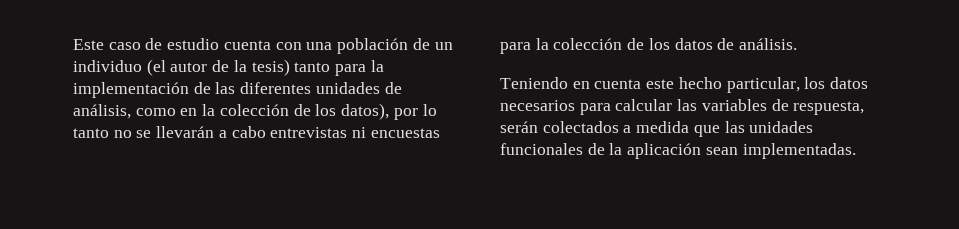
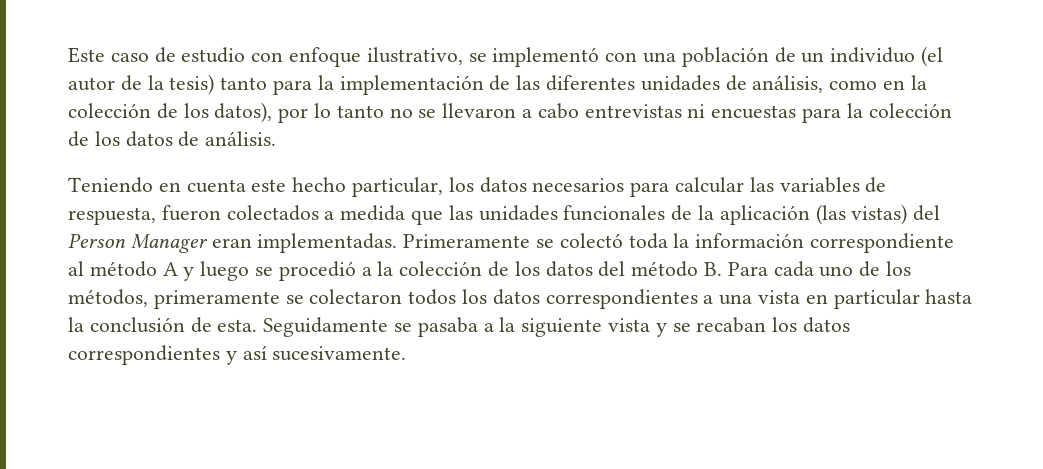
[223,40,271,50] cuenta -> [251,47,600,67] con enfoque ilustrativo, se implementó
[156,126,215,138] llevarán -> [442,103,517,118] llevaron
[500,121,538,133] serán -> [161,205,221,221] fueron
[705,143,856,159] sean implementadas. -> [815,204,941,225] [68,233,955,253] [68,261,912,281] [68,289,973,309] [68,317,851,337] [68,345,407,365] (las vistas) del Person Manager eran implementadas. Primeramente se colectó toda la información correspondiente al método A y luego se procedió a la colección de los datos del método B. Para cada uno de los métodos, primeramente se colectaron todos los datos correspondientes a una vista en particular hasta la conclusión de esta. Seguidamente se pasaba a la siguiente vista y se recaban los datos correspondientes y así sucesivamente.

